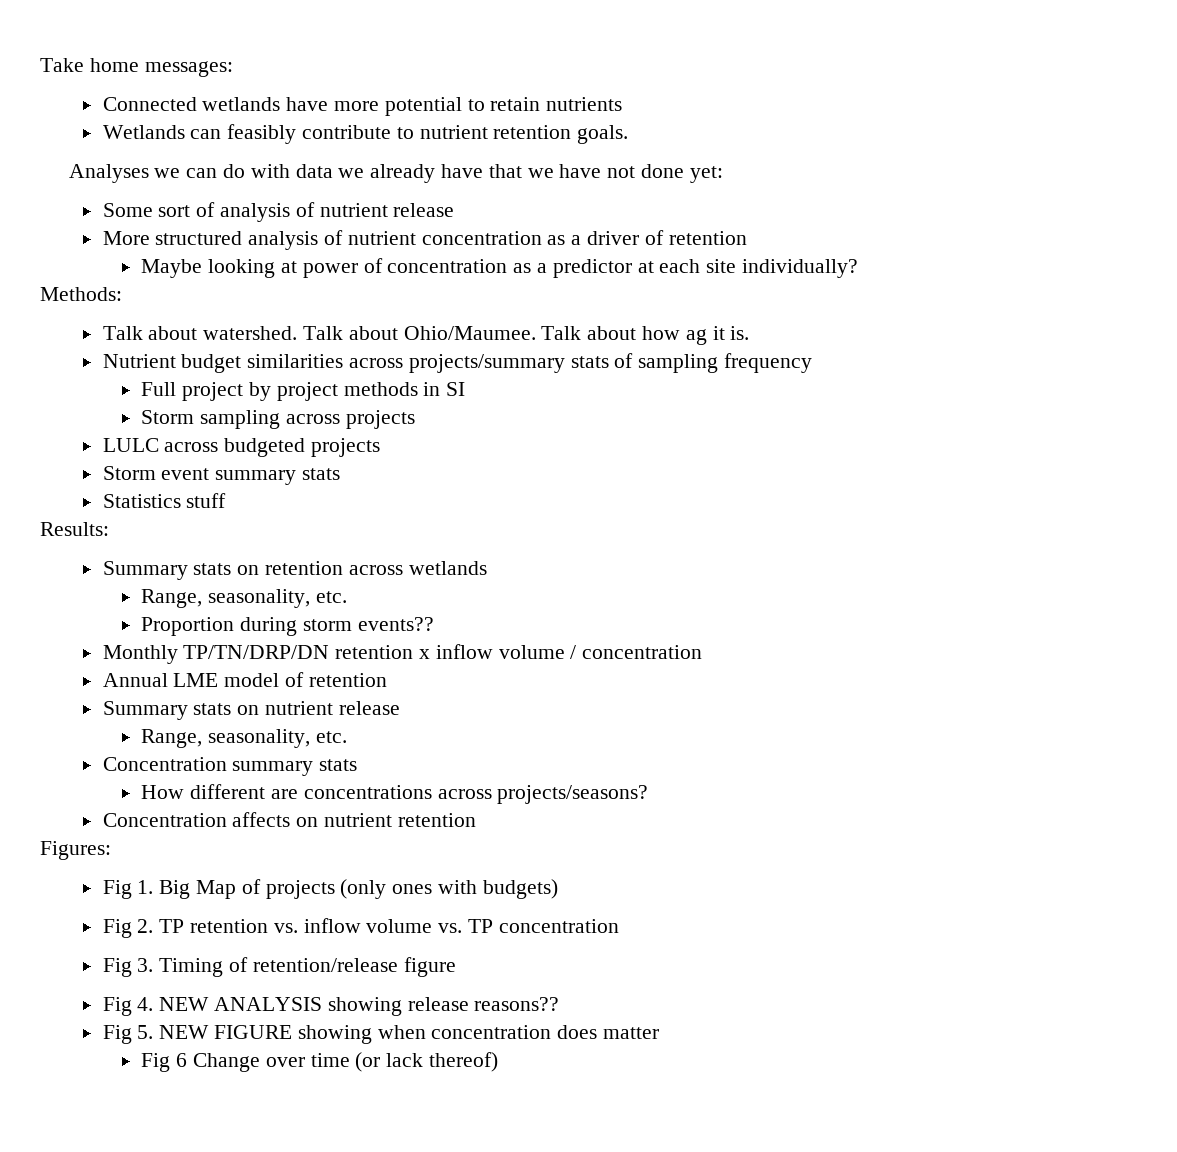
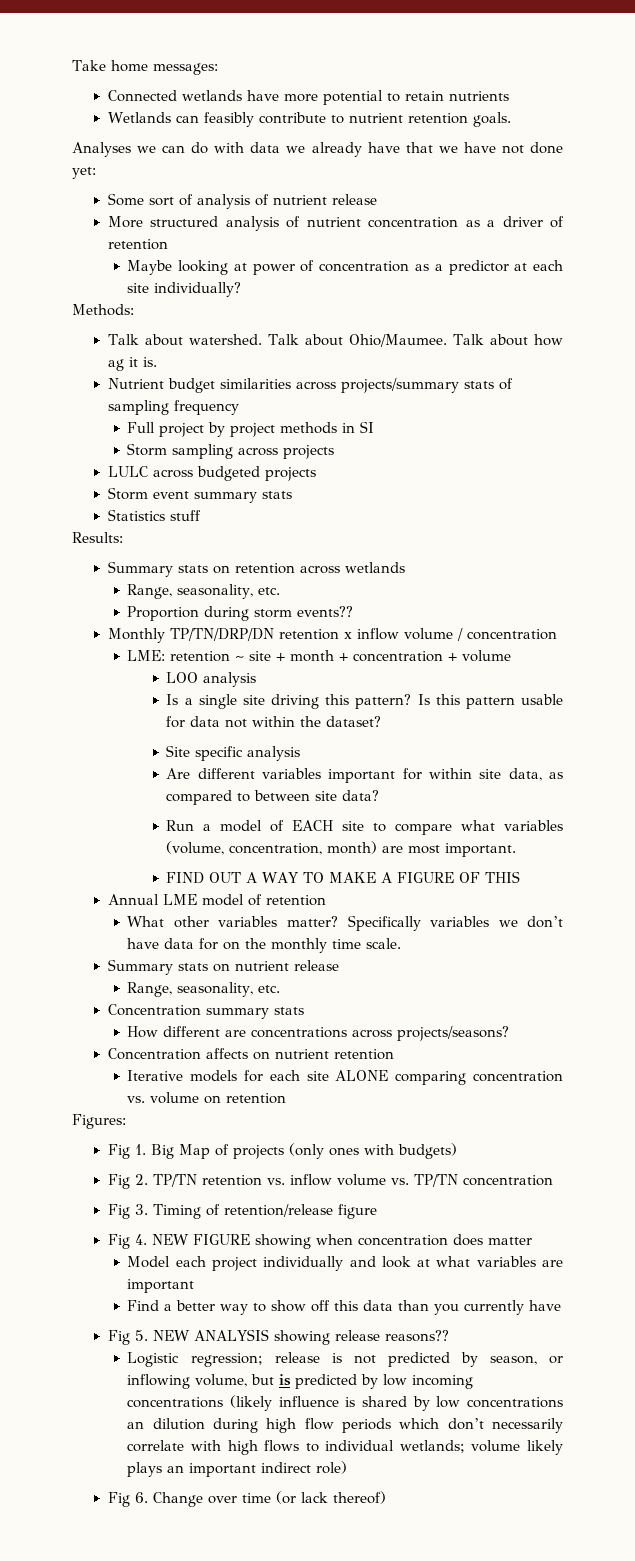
(703, 652) none -> [127,650,512,662] [166,672,257,687] [166,694,564,709] [166,716,382,728] [166,745,301,761] [166,768,564,783] [166,790,380,805] [166,820,564,835] [166,841,517,857] [166,871,521,884] // LME: retention ~ site + month + concentration + volume // LOO analysis // Is a single site driving this pattern? Is this pattern usable for data not within the dataset? // Site specific analysis // Are different variables important for within site data, as compared to between site data? // Run a model of EACH site to compare what variables (volume, concentration, month) are most important. // FIND OUT A WAY TO MAKE A FIGURE OF THIS
(387, 680) none -> [127,915,563,931] [127,938,402,953] // What other variables matter? Specifically variables we don’t have data for on the monthly time scale.
(476, 820) none -> [127,1070,563,1085] [127,1092,287,1104] // Iterative models for each site ALONE comparing concentration vs. volume on retention
[159,919,185,933] TP -> [152,1174,197,1187] TP/TN
[467,919,493,933] TP -> [413,1174,458,1187] TP/TN
[213,997,560,1016] [102,1025,210,1044] ANALYSIS showing release reasons?? // Fig 5. NEW -> (189, 1239) none
[141,1053,188,1072] Fig 6 -> [127,1256,563,1271] [127,1279,195,1293] [127,1300,562,1315] [107,1329,449,1345] [127,1352,564,1367] [127,1374,474,1389] [127,1395,563,1411] [127,1418,564,1433] [127,1440,564,1455] [127,1461,348,1477] [107,1492,148,1507] Model each project individually and look at what variables are important // Find a better way to show off this data than you currently have // Fig 5. NEW ANALYSIS showing release reasons?? // Logistic regression; release is not predicted by season, or inflowing volume, but is predicted by low incoming concentrations (likely influence is shared by low concentrations an dilution during high flow periods which don’t necessarily correlate with high flows to individual wetlands; volume likely plays an important indirect role) // Fig 6.

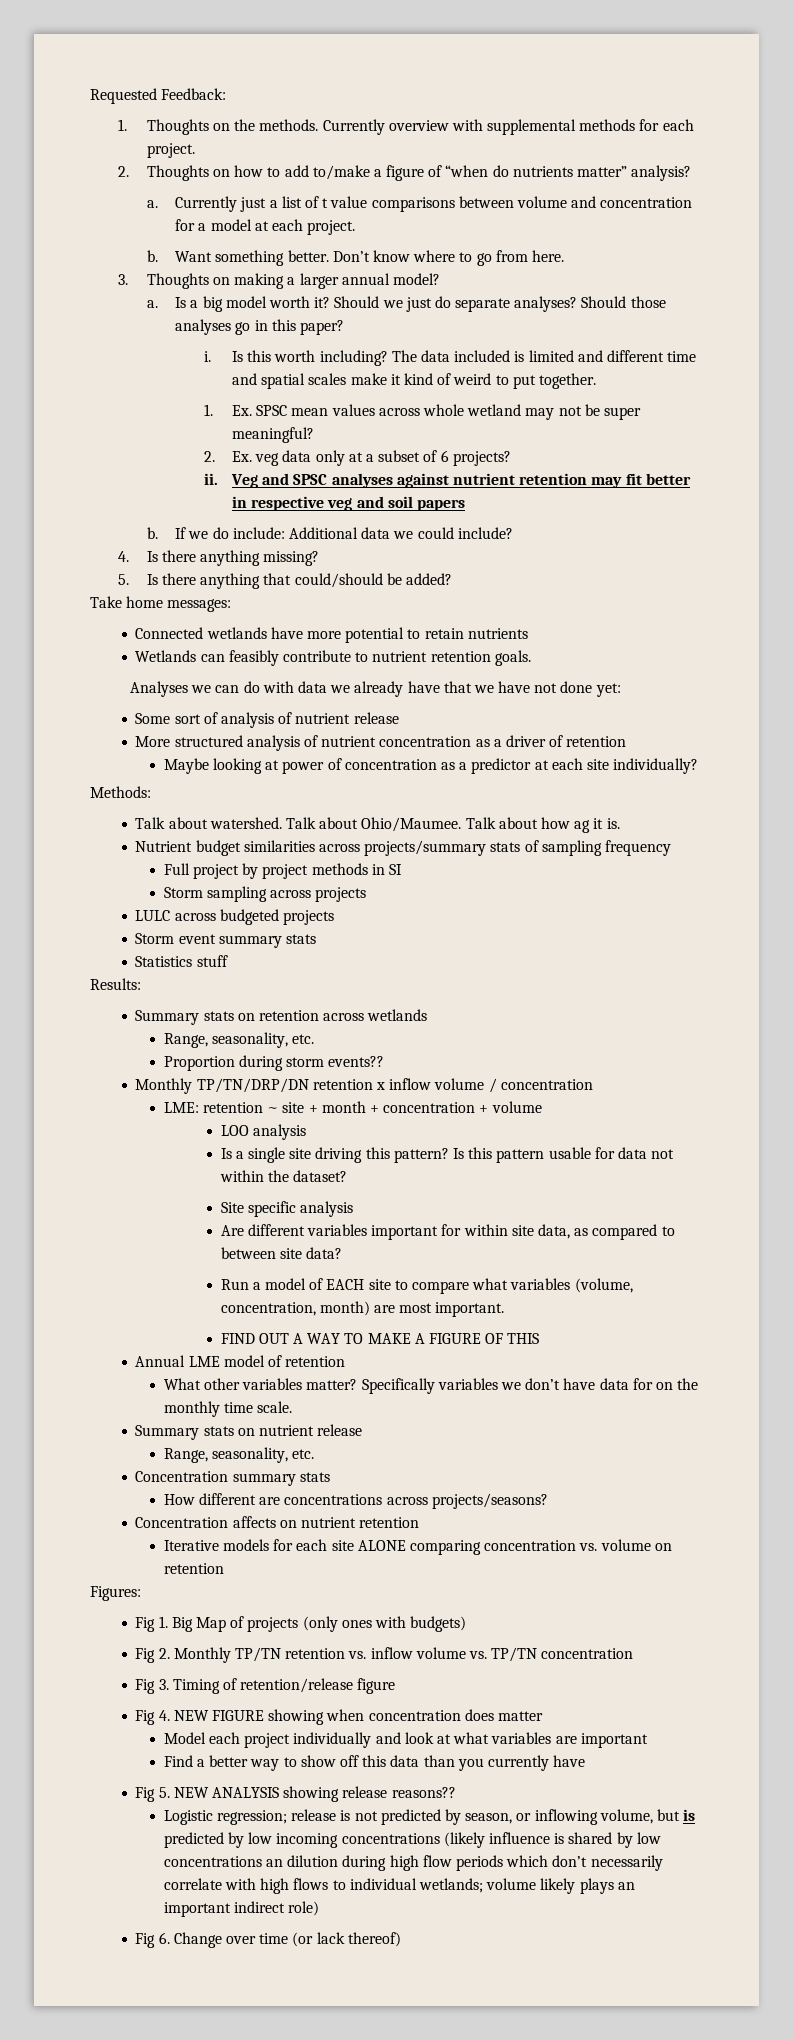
(72, 65) none -> [90,88,227,104] [118,119,694,135] [146,143,195,158] [118,165,692,181] [146,196,693,212] [175,219,356,235] [146,250,564,266] [118,273,440,289] [146,296,666,312] [175,319,344,335] [203,350,697,366] [232,373,596,389] [203,404,641,420] [232,427,315,443] [203,450,511,466] [203,473,691,488] [232,496,465,511] [146,527,513,539] [118,550,320,566] [118,573,452,589] Requested Feedback: // 1. Thoughts on the methods. Currently overview with supplemental methods for each project. // 2. Thoughts on how to add to/make a figure of “when do nutrients matter” analysis? // a. Currently just a list of t value comparisons between volume and concentration for a model at each project. // b. Want something better. Don’t know where to go from here. // 3. Thoughts on making a larger annual model? // a. Is a big model worth it? Should we just do separate analyses? Should those analyses go in this paper? // i. Is this worth including? The data included is limited and different time and spatial scales make it kind of weird to put together. // 1. Ex. SPSC mean values across whole wetland may not be super meaningful? // 2. Ex. veg data only at a subset of 6 projects? // ii. Veg and SPSC analyses against nutrient retention may fit better in respective veg and soil papers // b. If we do include: Additional data we could include? // 4. Is there anything missing? // 5. Is there anything that could/should be added? //
(148, 1179) none -> [173,1647,231,1663] Monthly

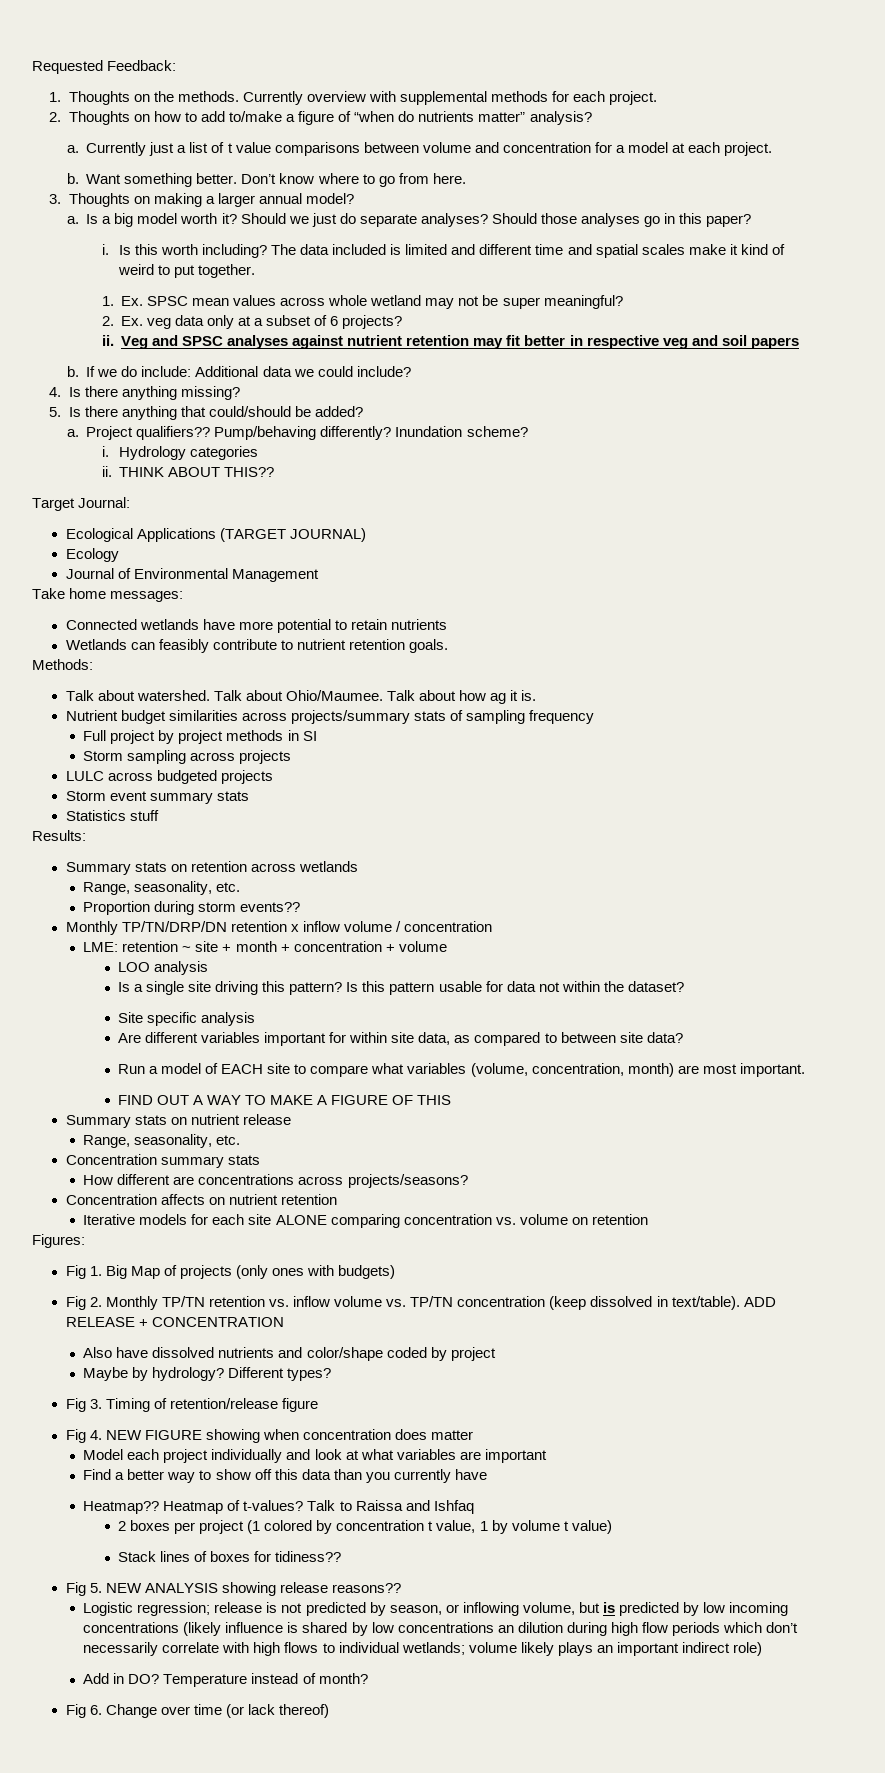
(452, 579) none -> [66,426,528,440] [101,446,258,460] [101,466,275,477] [32,497,131,511] [65,528,367,542] [65,548,119,562] [65,568,320,582] // a. Project qualifiers?? Pump/behaving differently? Inundation scheme? // i. Hydrology categories // ii. THINK ABOUT THIS?? // Target Journal: // Ecological Applications (TARGET JOURNAL) // Ecology // Journal of Environmental Management
[130,681,621,697] [135,712,399,728] [135,735,627,751] [163,758,699,774] // Analyses we can do with data we already have that we have not done yet: // Some sort of analysis of nutrient release // More structured analysis of nutrient concentration as a driver of retention // Maybe looking at power of concentration as a predictor at each site individually? -> (449, 646) none
[135,1355,346,1367] [163,1378,699,1394] [163,1401,293,1417] // Annual LME model of retention // What other variables matter? Specifically variables we don’t have data for on the monthly time scale. -> (452, 1100) none
(634, 1653) none -> [549,1296,776,1310] [65,1317,284,1327] [83,1347,496,1361] [83,1367,332,1381] (keep dissolved in text/table). ADD RELEASE + CONCENTRATION // Also have dissolved nutrients and color/shape coded by project // Maybe by hydrology? Different types?
(586, 1761) none -> [83,1500,474,1514] [118,1520,612,1534] [118,1551,342,1562] // Heatmap?? Heatmap of t-values? Talk to Raissa and Ishfaq // 2 boxes per project (1 colored by concentration t value, 1 by volume t value) // Stack lines of boxes for tidiness??
(320, 1908) none -> [83,1673,368,1687] // Add in DO? Temperature instead of month?

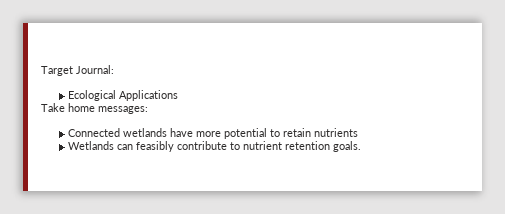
[32,60,177,74] [49,91,658,105] [49,111,592,125] [66,142,773,156] [66,173,466,187] [49,193,355,207] [66,213,752,227] [101,244,785,258] [117,264,256,278] [101,295,623,309] [101,315,403,329] [101,335,799,349] [66,366,411,377] [49,386,241,400] [49,406,364,420] [66,426,528,440] [101,446,258,460] [101,466,275,477] [32,497,131,511] [65,528,367,542] [65,548,119,562] [65,568,320,582] Requested Feedback: // 1. Thoughts on the methods. Currently overview with supplemental methods for each project. // 2. Thoughts on how to add to/make a figure of “when do nutrients matter” analysis? // a. Currently just a list of t value comparisons between volume and concentration for a model at each project. // b. Want something better. Don’t know where to go from here. // 3. Thoughts on making a larger annual model? // a. Is a big model worth it? Should we just do separate analyses? Should those analyses go in this paper? // i. Is this worth including? The data included is limited and different time and spatial scales make it kind of weird to put together. // 1. Ex. SPSC mean values across whole wetland may not be super meaningful? // 2. Ex. veg data only at a subset of 6 projects? // ii. Veg and SPSC analyses against nutrient retention may fit better in respective veg and soil papers // b. If we do include: Additional data we could include? // 4. Is there anything missing? // 5. Is there anything that could/should be added? // a. Project qualifiers?? Pump/behaving differently? Inundation scheme? // i. Hydrology categories // ii. THINK ABOUT THIS?? // Target Journal: // Ecological Applications (TARGET JOURNAL) // Ecology // Journal of Environmental Management -> [41,65,114,76] [68,90,179,101] Target Journal: // Ecological Applications
[32,659,93,670] [65,690,537,704] [65,710,595,724] [83,730,317,744] [83,750,292,764] [65,770,274,784] [65,791,250,804] [65,810,159,821] [32,830,86,841] [65,861,359,875] [83,881,241,895] [83,901,301,915] [65,921,493,935] [83,941,447,952] [118,961,209,975] [118,981,684,995] [118,1012,256,1026] [118,1032,683,1046] [118,1063,805,1077] [118,1095,452,1105] [65,1114,292,1128] [83,1134,241,1148] [65,1154,260,1168] [83,1174,468,1188] [65,1194,338,1205] [83,1214,648,1228] [32,1234,85,1248] [65,1265,396,1279] [65,1296,776,1310] [65,1317,284,1327] [83,1347,496,1361] [83,1367,332,1381] [65,1398,319,1412] [65,1429,474,1443] [83,1449,547,1463] [83,1469,487,1483] [83,1500,474,1514] [118,1520,612,1534] [118,1551,342,1562] [65,1582,402,1596] [83,1602,789,1616] [83,1622,799,1636] [83,1642,762,1656] [83,1673,368,1687] [65,1704,330,1718] // Methods: // Talk about watershed. Talk about Ohio/Maumee. Talk about how ag it is. // Nutrient budget similarities across projects/summary stats of sampling frequency // Full project by project methods in SI // Storm sampling across projects // LULC across budgeted projects // Storm event summary stats // Statistics stuff // Results: // Summary stats on retention across wetlands // Range, seasonality, etc. // Proportion during storm events?? // Monthly TP/TN/DRP/DN retention x inflow volume / concentration // LME: retention ~ site + month + concentration + volume // LOO analysis // Is a single site driving this pattern? Is this pattern usable for data not within the dataset? // Site specific analysis // Are different variables important for within site data, as compared to between site data? // Run a model of EACH site to compare what variables (volume, concentration, month) are most important. // FIND OUT A WAY TO MAKE A FIGURE OF THIS // Summary stats on nutrient release // Range, seasonality, etc. // Concentration summary stats // How different are concentrations across projects/seasons? // Concentration affects on nutrient retention // Iterative models for each site ALONE comparing concentration vs. volume on retention // Figures: // Fig 1. Big Map of projects (only ones with budgets) // Fig 2. Monthly TP/TN retention vs. inflow volume vs. TP/TN concentration (keep dissolved in text/table). ADD RELEASE + CONCENTRATION // Also have dissolved nutrients and color/shape coded by project // Maybe by hydrology? Different types? // Fig 3. Timing of retention/release figure // Fig 4. NEW FIGURE showing when concentration does matter // Model each project individually and look at what variables are important // Find a better way to show off this data than you currently have // Heatmap?? Heatmap of t-values? Talk to Raissa and Ishfaq // 2 boxes per project (1 colored by concentration t value, 1 by volume t value) // Stack lines of boxes for tidiness?? // Fig 5. NEW ANALYSIS showing release reasons?? // Logistic regression; release is not predicted by season, or inflowing volume, but is predicted by low incoming concentrations (likely influence is shared by low concentrations an dilution during high flow periods which don’t necessarily correlate with high flows to individual wetlands; volume likely plays an important indirect role) // Add in DO? Temperature instead of month? // Fig 6. Change over time (or lack thereof) -> (362, 146) none

